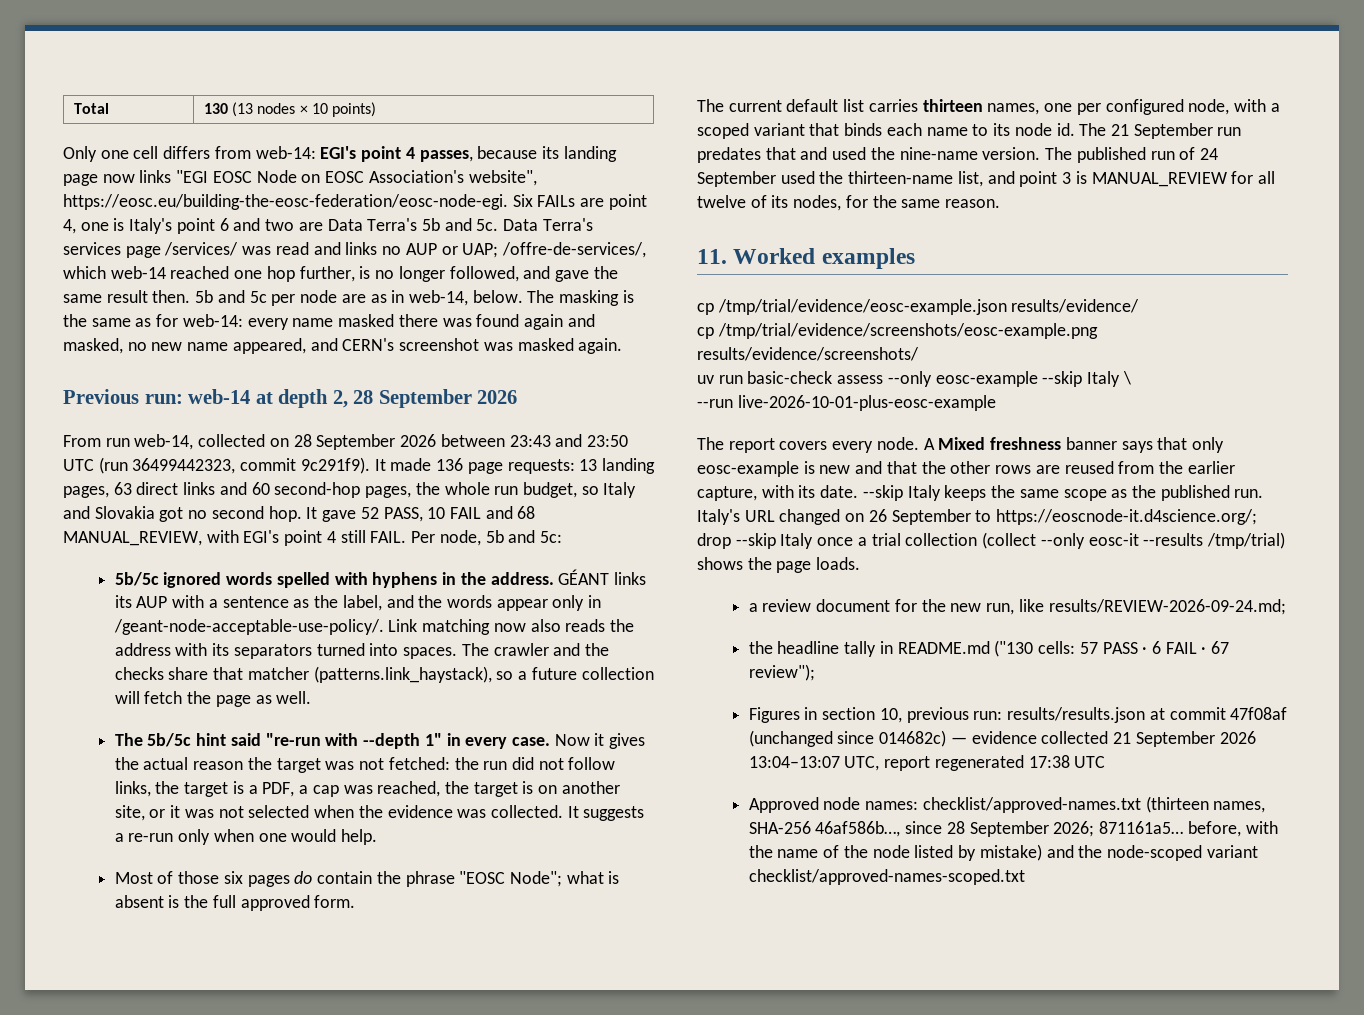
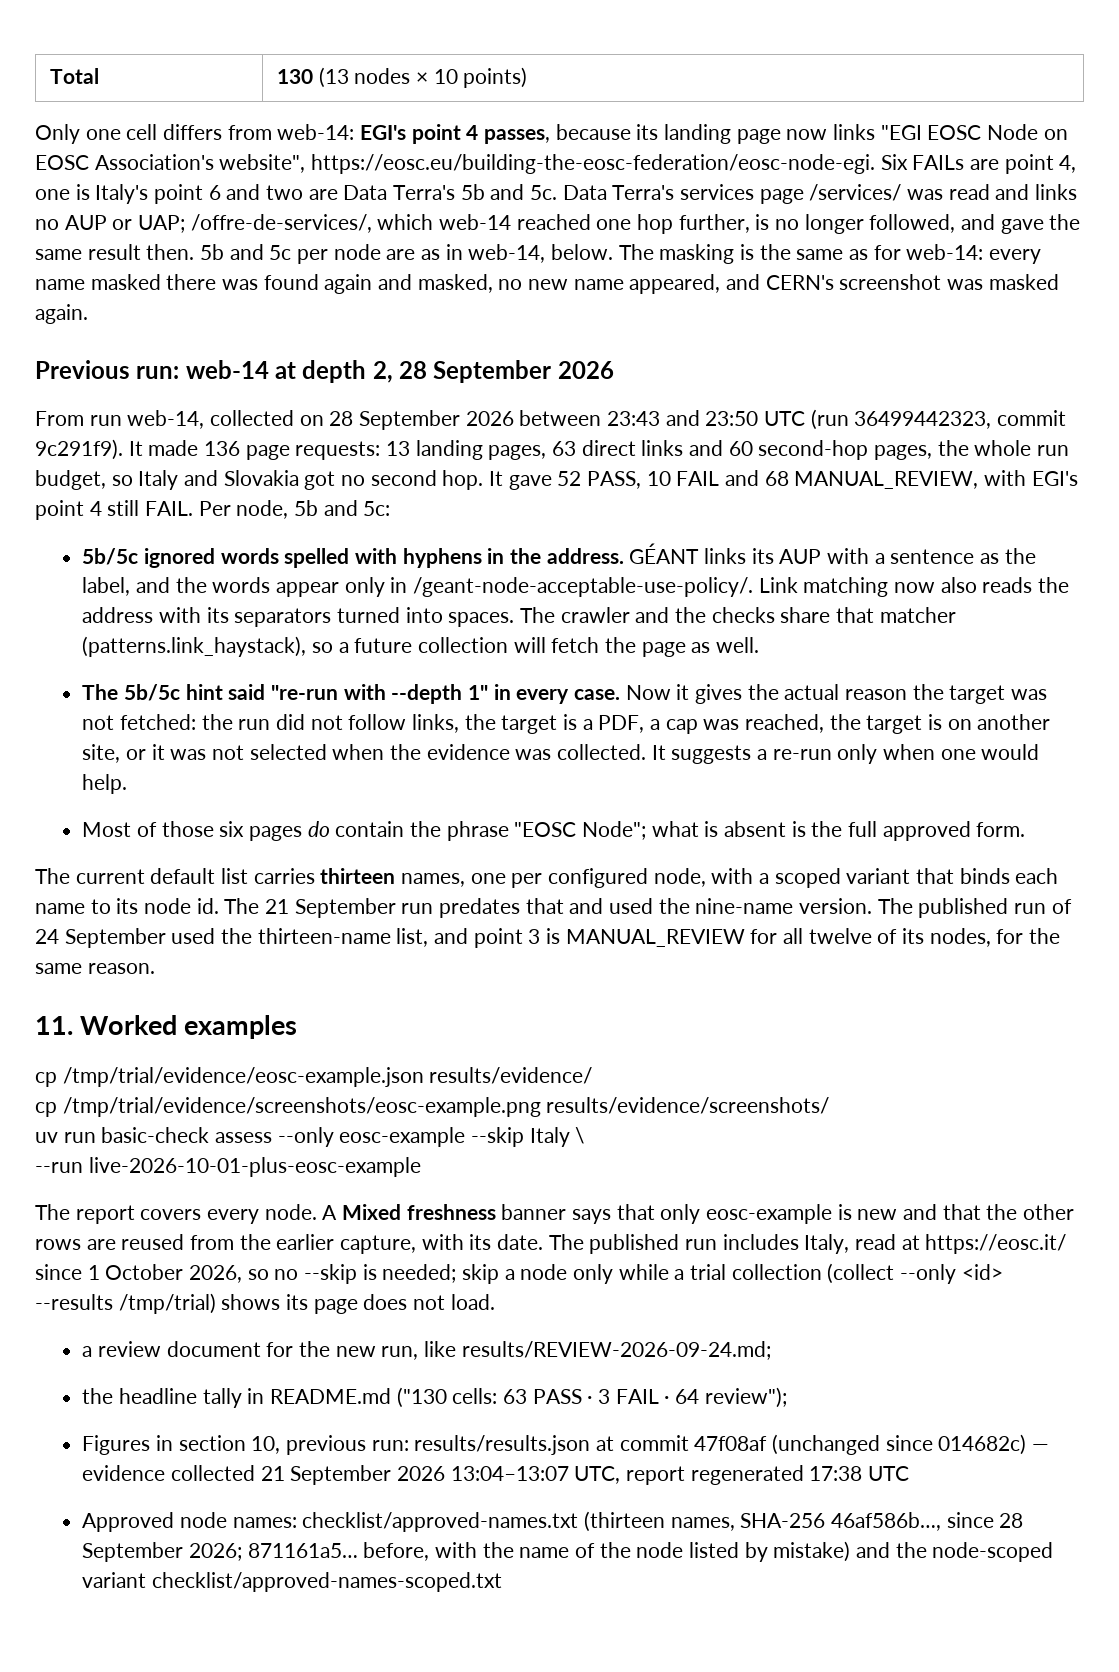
[862,485,1264,501] [697,509,1258,525] [697,533,854,549] --skip Italy keeps the same scope as the published run. Italy's URL changed on 26 September to https://eoscnode-it.d4science.org/; drop --skip Italy once -> [548,1234,1067,1254] [35,1264,669,1284] The published run includes Italy, read at https://eosc.it/ since 1 October 2026, so no --skip is needed; skip a node only while
[1088,533,1139,546] eosc-it -> [961,1264,1003,1280] <id>
[747,557,861,573] the page loads. -> [286,1294,495,1314] its page does not load.
[1079,642,1098,654] 57 -> [503,1389,528,1404] 63
[1151,641,1161,654] 6 -> [598,1389,611,1404] 3
[1211,641,1230,654] 67 -> [675,1389,700,1404] 64

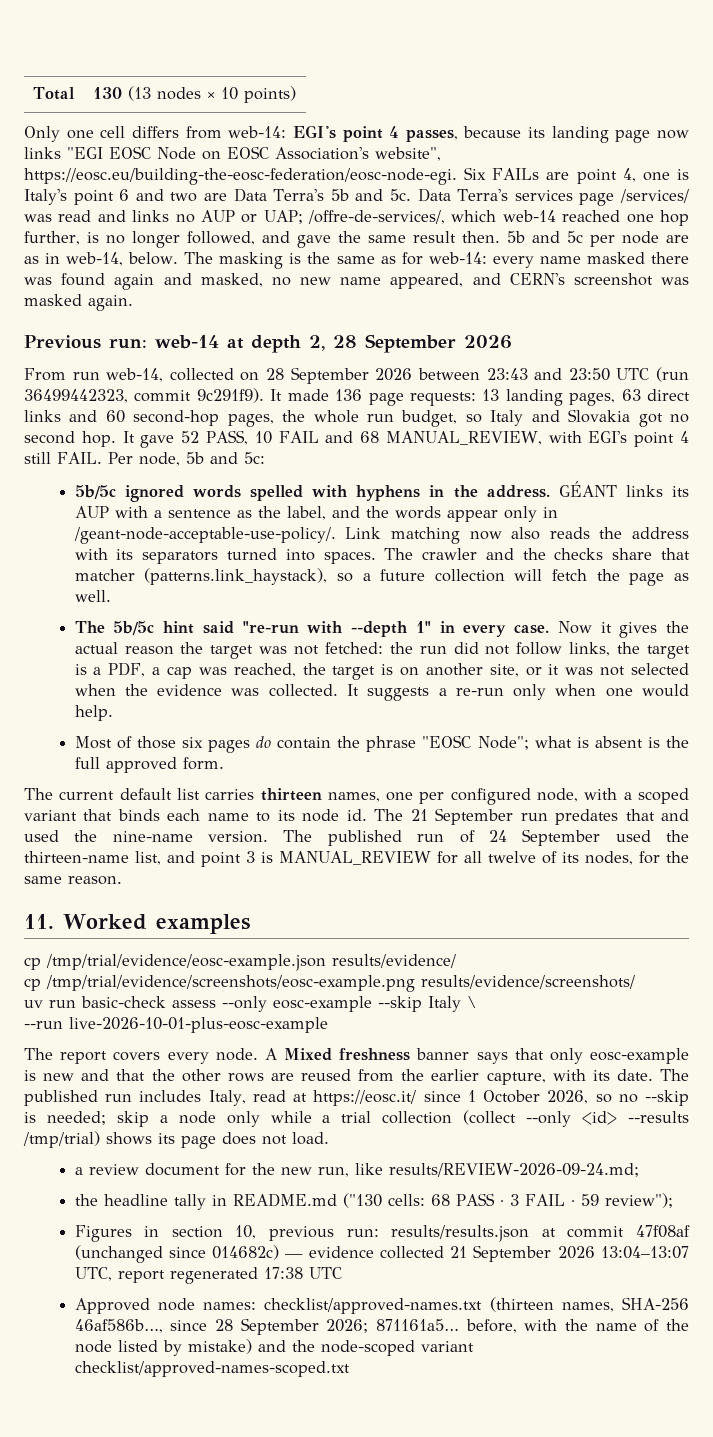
[503,1389,528,1404] 63 -> [430,1194,450,1206] 68
[675,1389,700,1404] 64 -> [580,1194,599,1206] 59

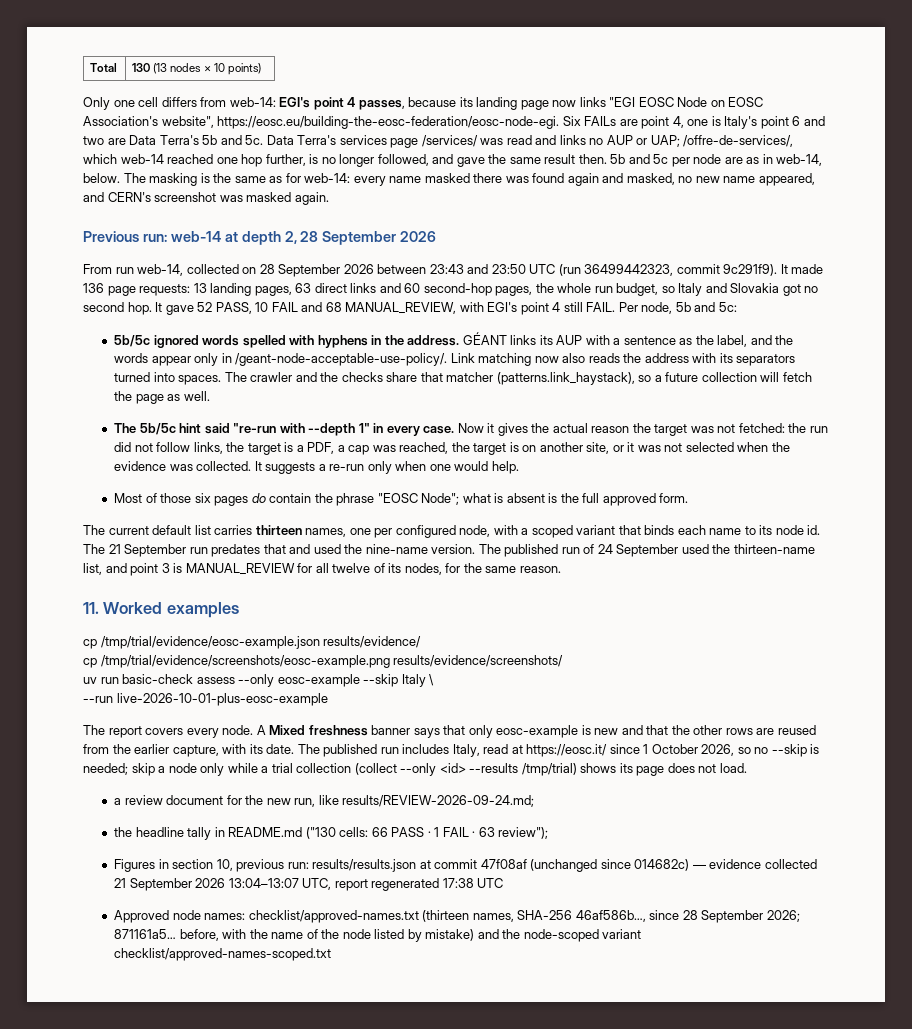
[430,1194,450,1206] 68 -> [371,827,388,837] 66
[509,1194,519,1206] 3 -> [434,827,440,837] 1
[580,1194,599,1206] 59 -> [478,827,495,837] 63

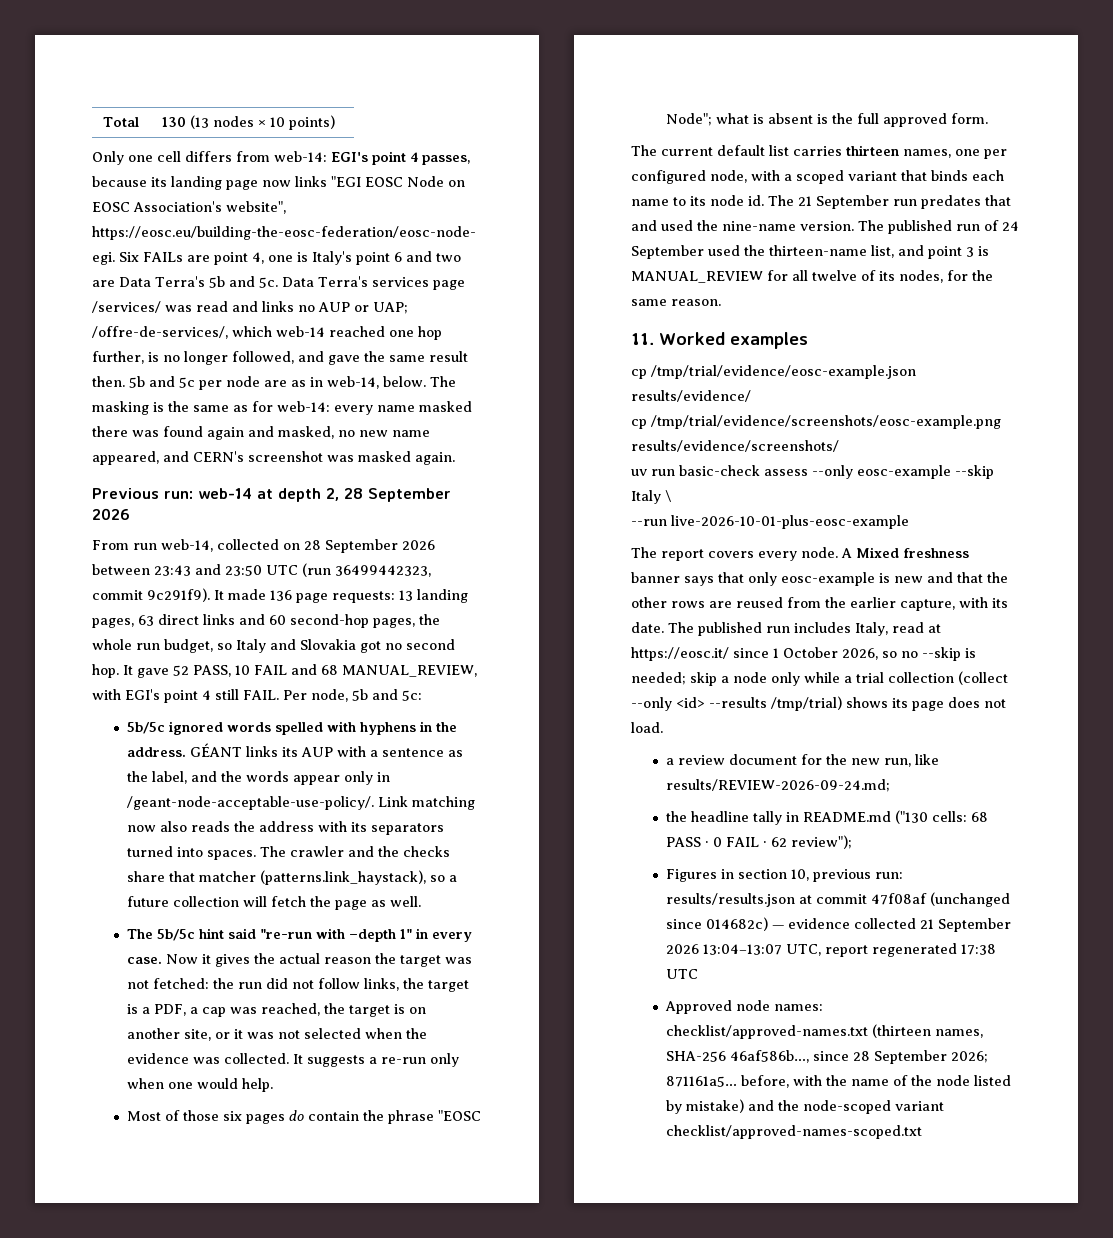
[308,423,356,436] --depth -> [348,929,396,942] –depth
[371,827,388,837] 66 -> [970,812,988,822] 68
[434,827,440,837] 1 -> [712,837,722,847] 0
[478,827,495,837] 63 -> [770,837,787,847] 62

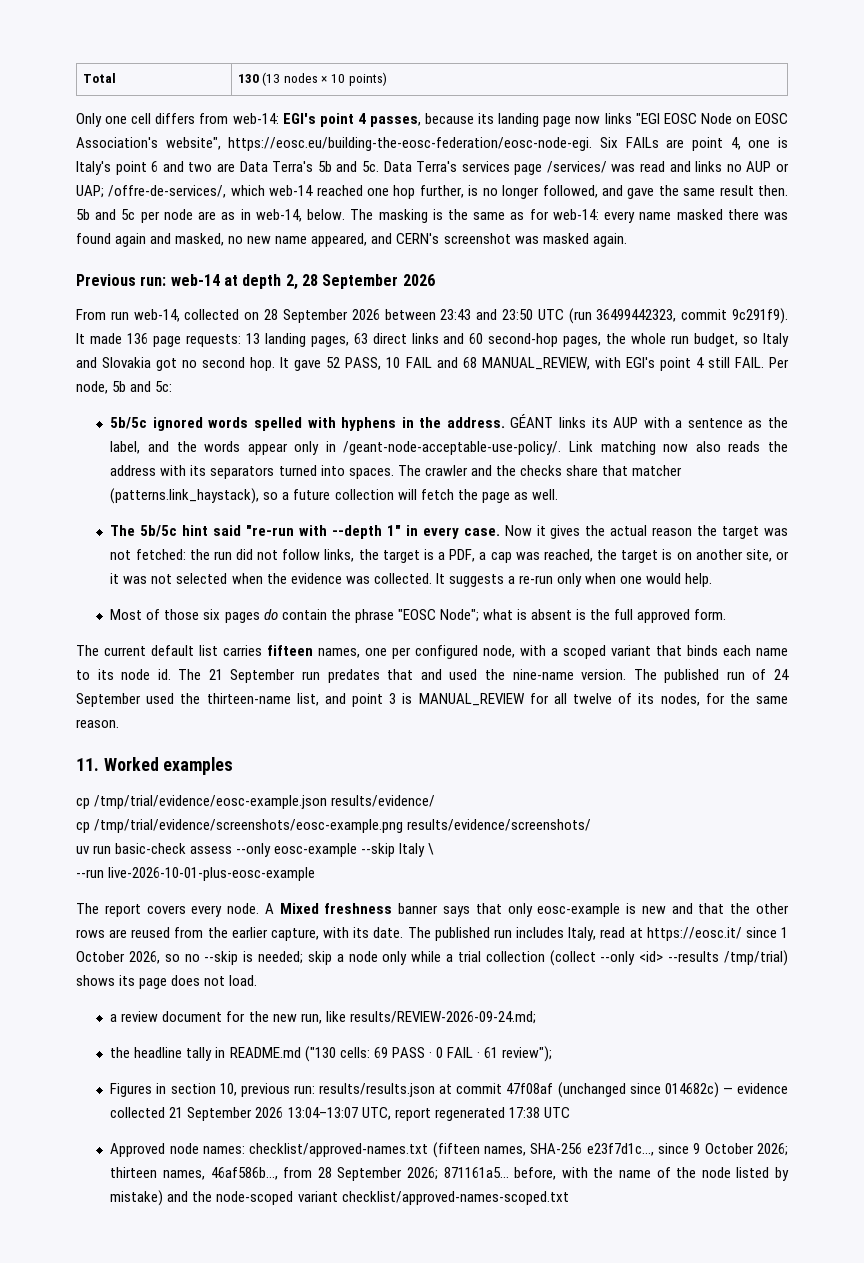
[348,929,396,942] –depth -> [331,525,382,539] --depth
[846,145,899,156] thirteen -> [267,645,313,656] fifteen
[970,812,988,822] 68 -> [373,1047,388,1058] 69
[770,837,787,847] 62 -> [483,1047,498,1058] 61
[871,1024,931,1038] (thirteen -> [432,1142,480,1158] (fifteen
[729,1050,849,1063] 46af586b…, since -> [586,1143,789,1156] [110,1167,313,1180] e23f7d1c…, since 9 October 2026; thirteen names, 46af586b…, from

